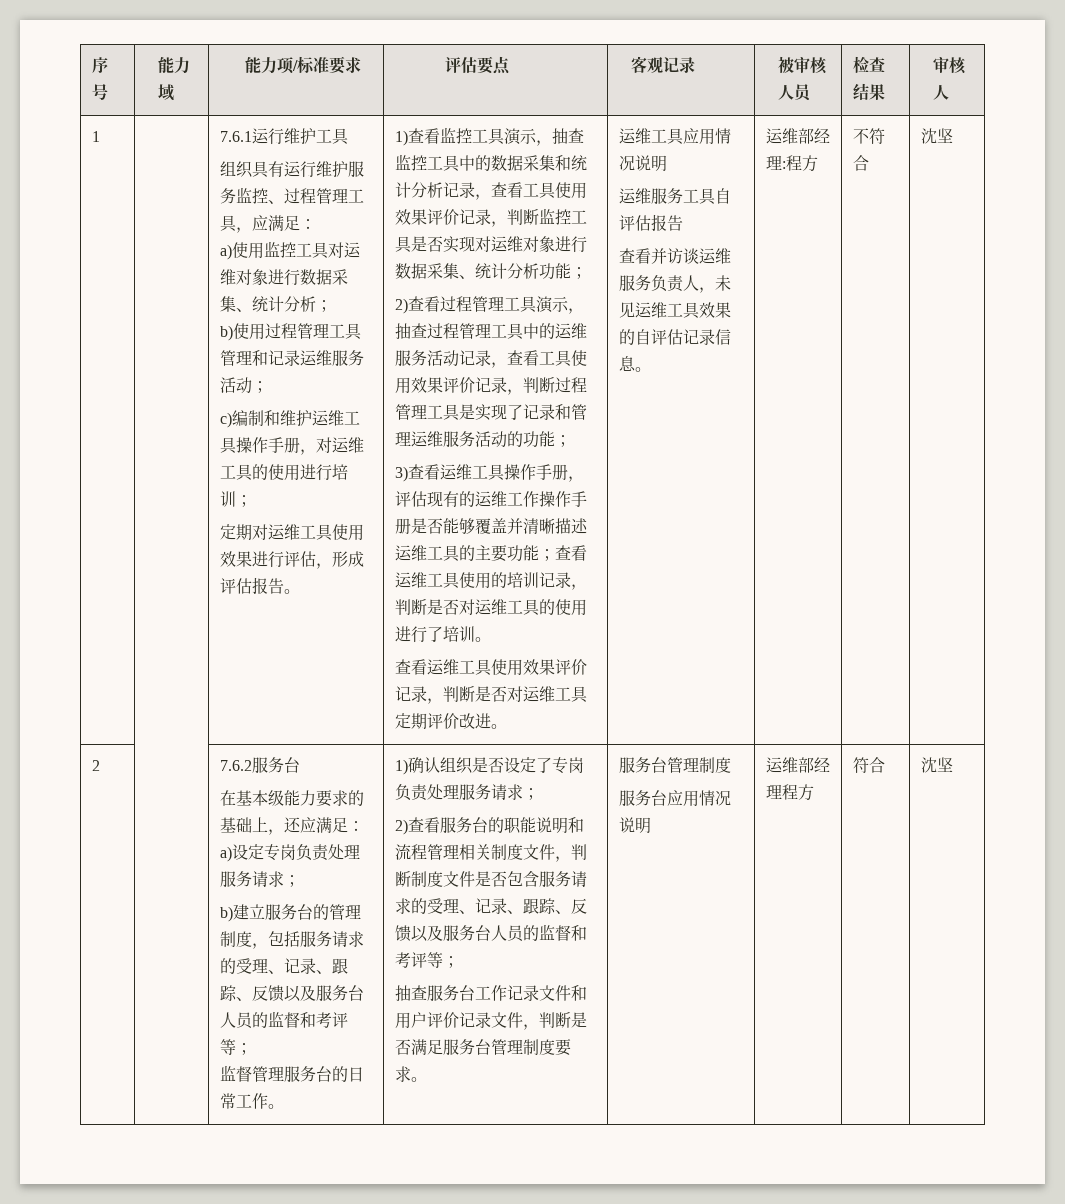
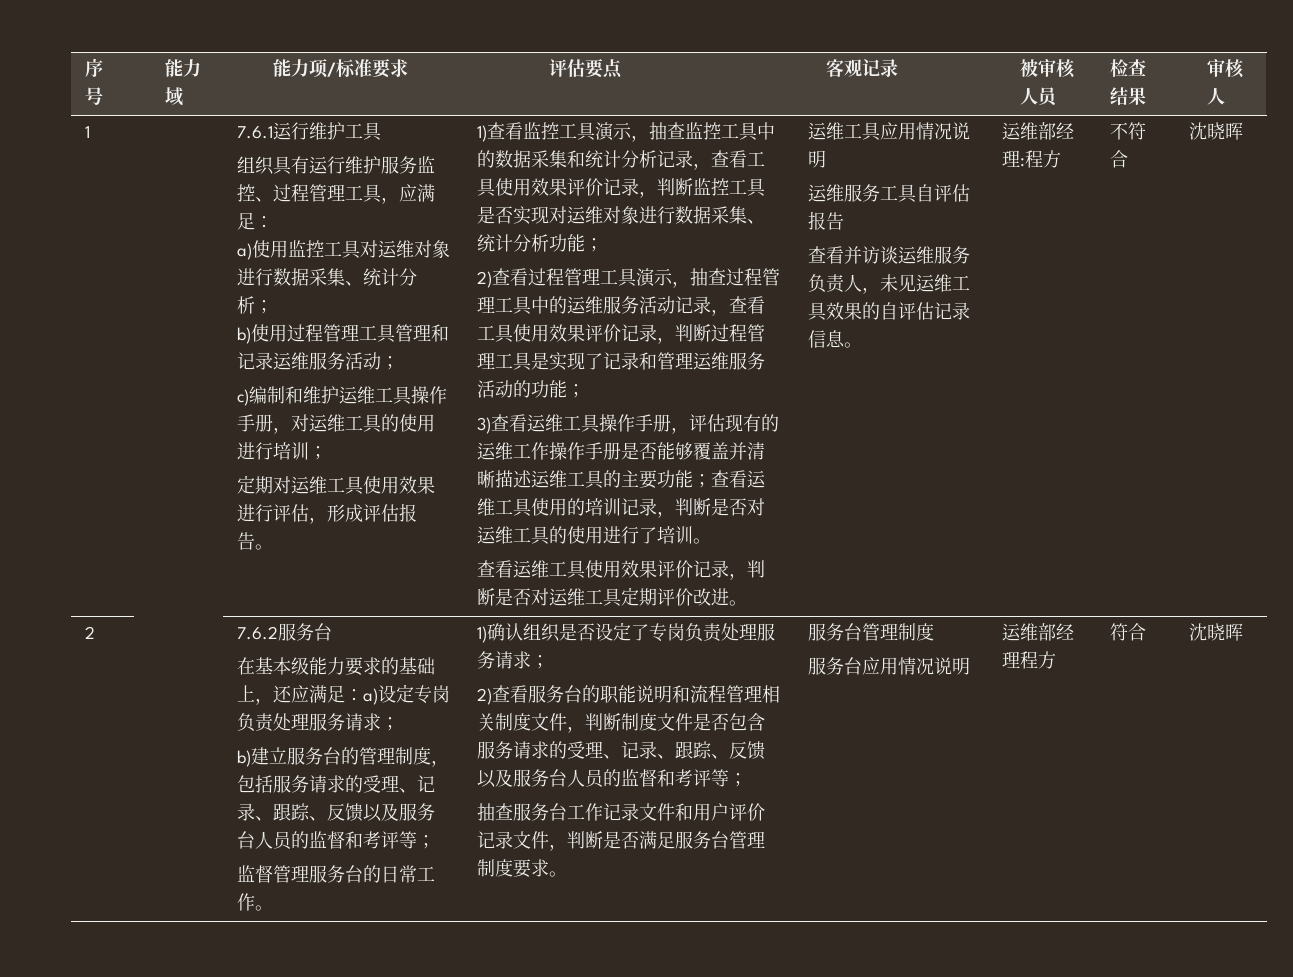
[936,128,953,143] 坚 -> [1206,122,1243,140] 晓晖
[936,757,953,772] 坚 -> [1206,623,1243,641] 晓晖

